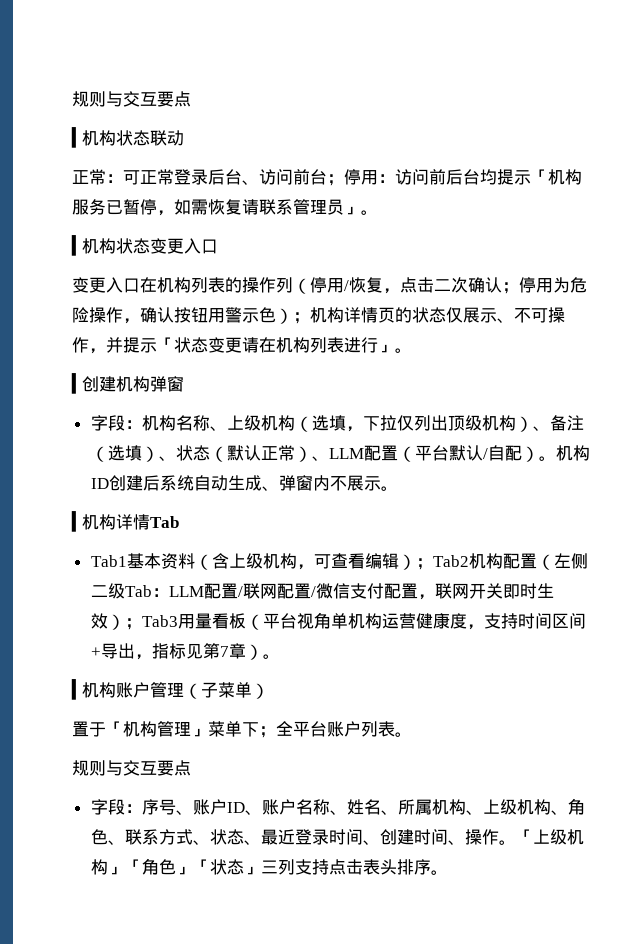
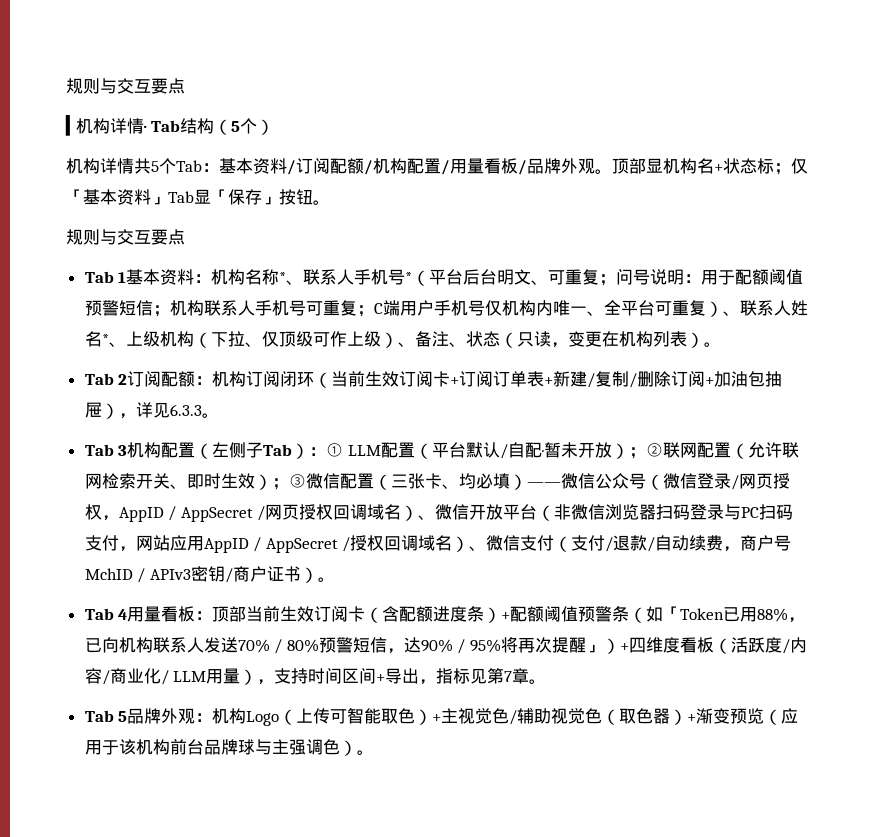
[116,130,184,146] [72,169,582,186] [72,199,378,216] [71,235,218,256] [72,277,587,294] [72,307,565,324] [72,337,412,354] [71,373,184,394] [90,415,584,432] [90,445,329,462] 状态联动 // 正常：可正常登录后台、访问前台；停用：访问前后台均提示「机构服务已暂停，如需恢复请联系管理员」。 // ▍机构状态变更入口 // 变更入口在机构列表的操作列（停用/恢复，点击二次确认；停用为危险操作，确认按钮用警示色）；机构详情页的状态仅展示、不可操作，并提示「状态变更请在机构列表进行」。 // ▍创建机构弹窗 // 字段：机构名称、上级机构（选填，下拉仅列出顶级机构）、备注（选填）、状态（默认正常）、 -> [110,118,274,135] [66,158,808,175] [66,189,330,205] [66,229,185,245] [84,269,804,286] [84,300,808,317] [84,331,721,348] [84,371,783,388] [84,402,219,419] [84,442,344,459] 详情· Tab结构（5个） // 机构详情共5个Tab：基本资料/订阅配额/机构配置/用量看板/品牌外观。顶部显机构名+状态标；仅「基本资料」Tab显「保存」按钮。 // 规则与交互要点 // Tab 1基本资料：机构名称*、联系人手机号*（平台后台明文、可重复；问号说明：用于配额阈值预警短信；机构联系人手机号可重复；C端用户手机号仅机构内唯一、全平台可重复）、联系人姓名*、上级机构（下拉、仅顶级可作上级）、备注、状态（只读，变更在机构列表）。 // Tab 2订阅配额：机构订阅闭环（当前生效订阅卡+订阅订单表+新建/复制/删除订阅+加油包抽屉），详见6.3.3。 // Tab 3机构配置（左侧子Tab）：①
[521,445,590,462] [90,475,398,491] [71,511,179,532] [90,553,588,570] [90,583,554,600] [90,612,467,630] ）。机构ID创建后系统自动生成、弹窗内不展示。 // ▍机构详情Tab // Tab1基本资料（含上级机构，可查看编辑）；Tab2机构配置（左侧二级Tab：LLM配置/联网配置/微信支付配置，联网开关即时生效）；Tab3用量看板（平台视角单机构运营健康度 -> [541,442,799,459] [84,473,790,490] [84,504,794,522] [84,535,792,553] [84,566,335,583] [84,606,806,623] [84,637,808,654] [84,668,258,685] ·暂未开放）；②联网配置（允许联网检索开关、即时生效）；③微信配置（三张卡、均必填）——微信公众号（微信登录/网页授权，AppID / AppSecret /网页授权回调域名）、微信开放平台（非微信浏览器扫码登录与PC扫码支付，网站应用AppID / AppSecret /授权回调域名）、微信支付（支付/退款/自动续费，商户号MchID / APIv3密钥/商户证书）。 // Tab 4用量看板：顶部当前生效订阅卡（含配额进度条）+配额阈值预警条（如「Token已用88%，已向机构联系人发送70% / 80%预警短信，达90% / 95%将再次提醒」）+四维度看板（活跃度/内容/商业化/ LLM用量）
[245,644,280,660] [71,679,269,700] [72,721,412,738] [72,760,191,776] [90,798,585,815] [90,829,584,845] [90,858,431,875] ）。 // ▍机构账户管理（子菜单） // 置于「机构管理」菜单下；全平台账户列表。 // 规则与交互要点 // 字段：序号、账户ID、账户名称、姓名、所属机构、上级机构、角色、联系方式、状态、最近登录时间、创建时间、操作。「上级机构」「角色」「状态」三列支持点击表头排序 -> [529,679,547,684] [84,707,799,726] [84,739,357,756] 。 // Tab 5品牌外观：机构Logo（上传可智能取色）+主视觉色/辅助视觉色（取色器）+渐变预览（应用于该机构前台品牌球与主强调色）

